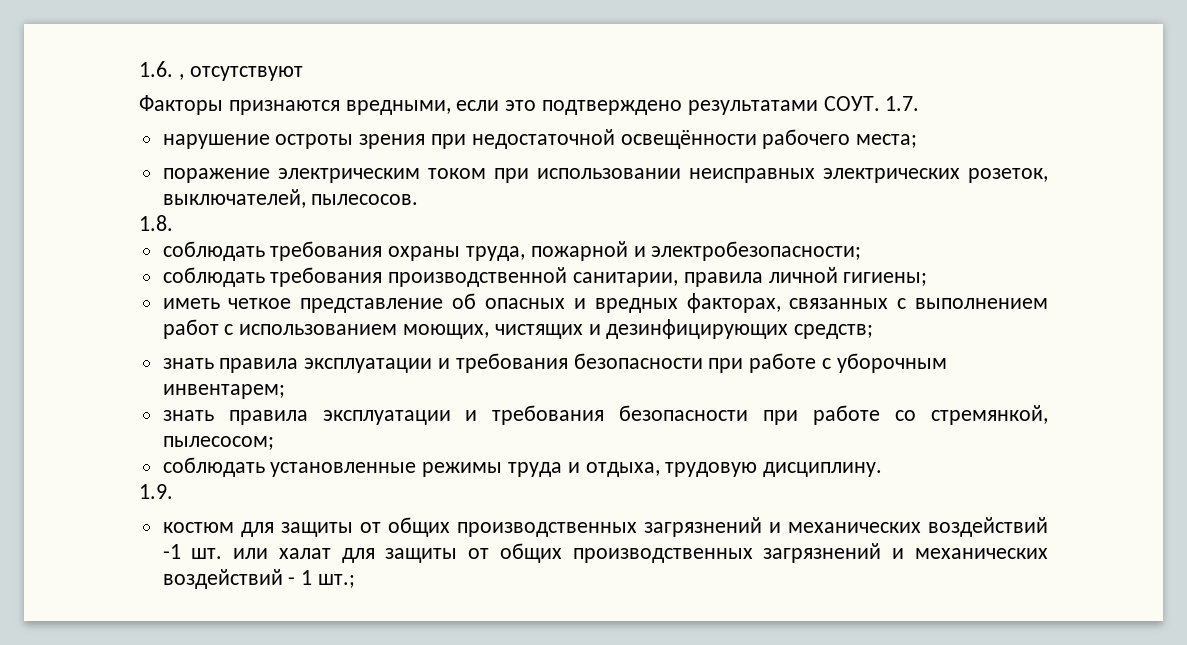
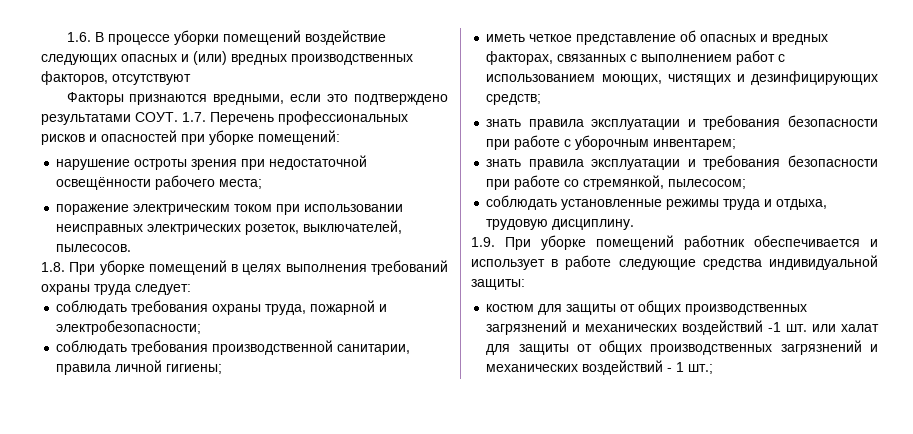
[178,74,184,80] , -> [94,30,386,45] [41,51,413,65] [41,71,108,85] В процессе уборки помещений воздействие следующих опасных и (или) вредных производственных факторов,
(920, 103) none -> [210,111,408,125] [41,130,340,145] Перечень профессиональных рисков и опасностей при уборке помещений:
(173, 223) none -> [69,260,448,275] [41,284,191,295] При уборке помещений в целях выполнения требований охраны труда следует:
(173, 491) none -> [505,235,878,250] [471,255,878,270] [471,279,525,290] При уборке помещений работник обеспечивается и использует в работе следующие средства индивидуальной защиты:

